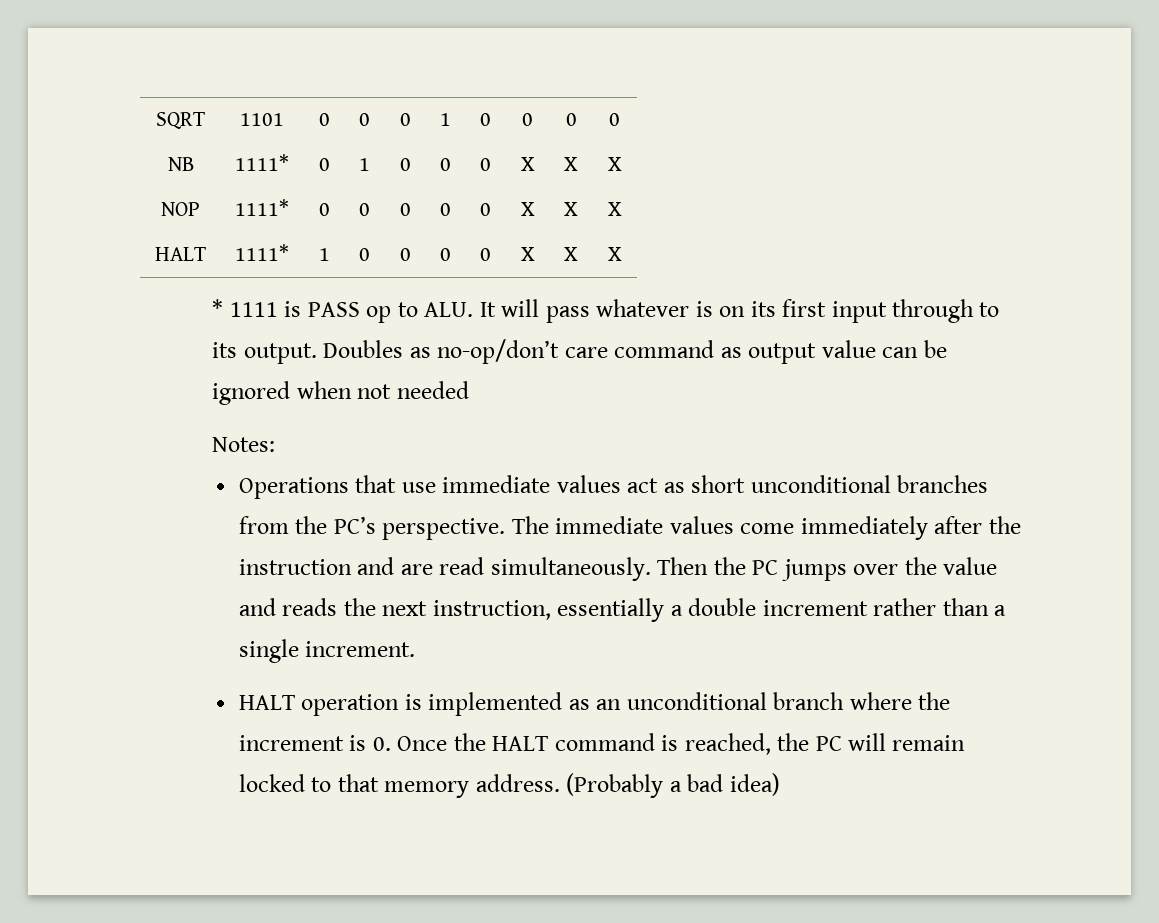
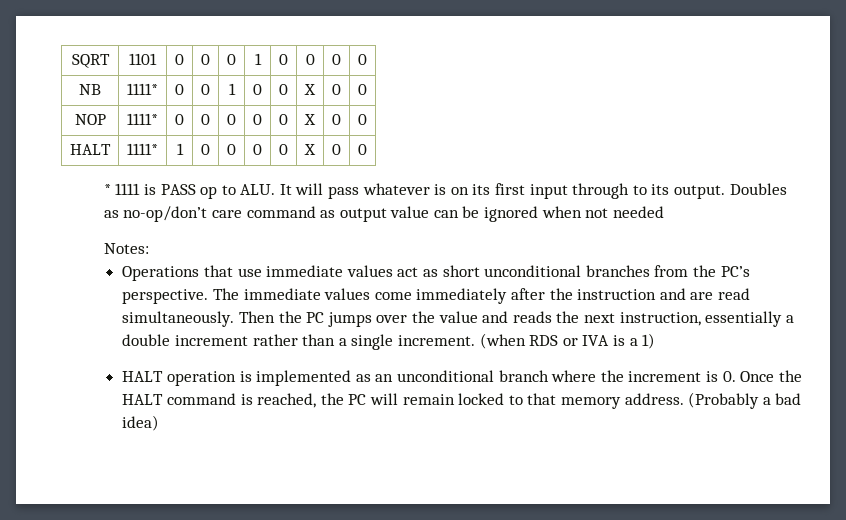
[359,158,370,171] [399,158,411,171] [440,158,451,171] [480,158,491,171] [520,157,535,171] [564,157,578,171] [607,157,622,171] | 1 | 0 | 0 | 0 | X | X | X -> [201,84,210,95] [228,83,236,95] [253,84,262,95] [279,84,288,95] [304,84,316,95] [332,84,341,95] [358,84,367,95] | 0 | 1 | 0 | 0 | X | 0 | 0
[564,202,578,216] [607,202,622,216] X | X -> [332,114,341,125] [358,114,367,125] 0 | 0
[564,247,578,261] [607,247,622,261] X | X -> [332,144,341,155] [358,144,367,155] 0 | 0
(416, 649) none -> [479,333,656,349] (when RDS or IVA is a 1)

